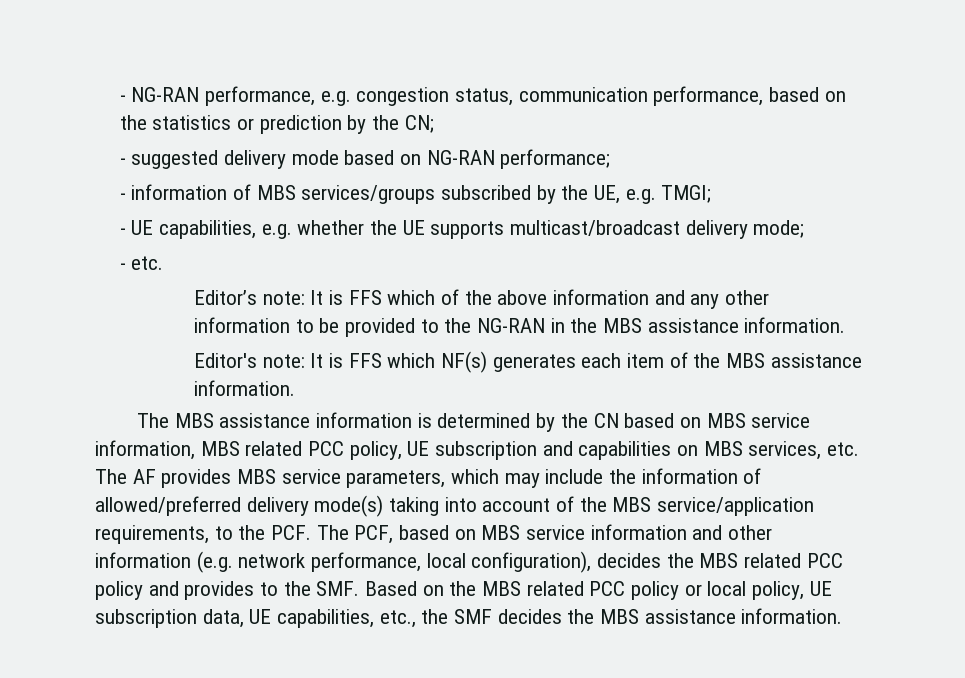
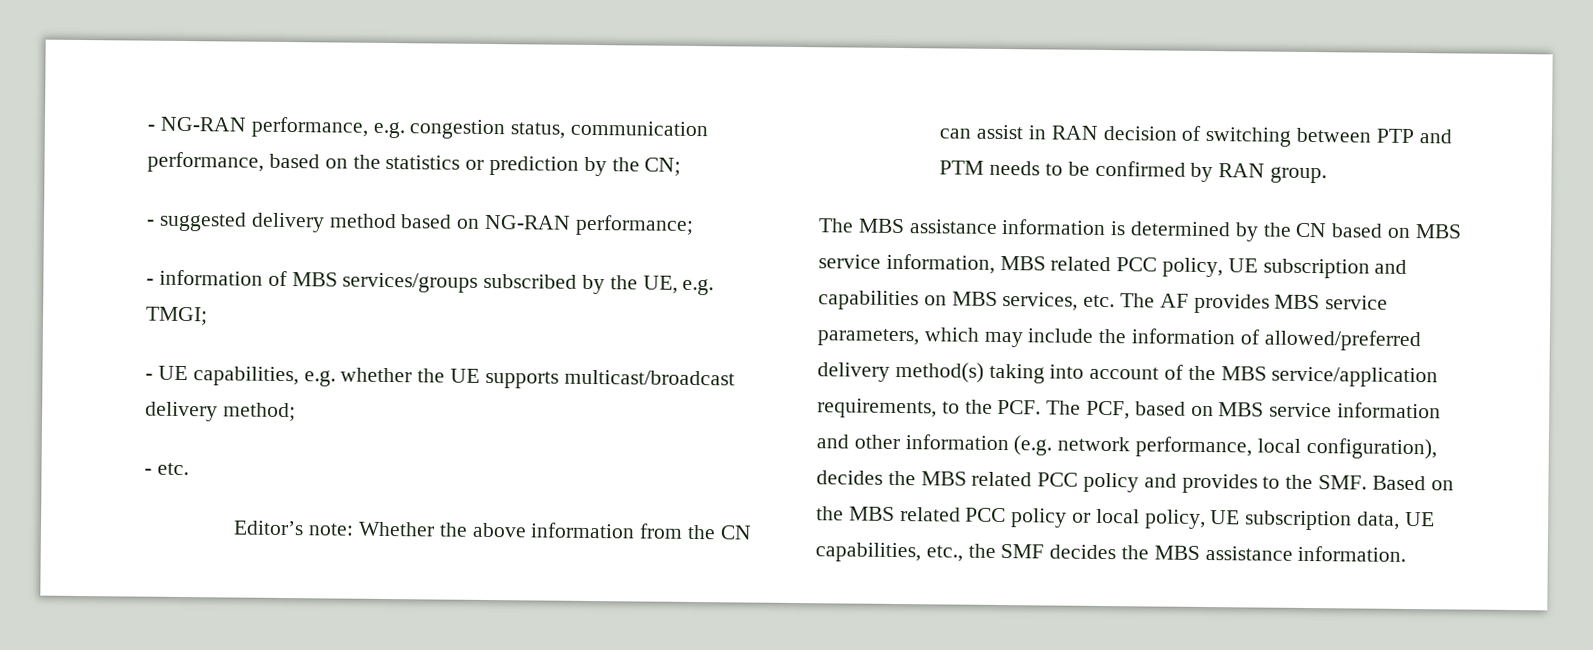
[291,150,339,165] mode -> [328,213,397,229] method
[753,220,805,238] mode; -> [222,402,296,422] method;
[310,289,769,309] [193,317,846,337] [193,351,862,373] [193,380,295,396] It is FFS which of the above information and any other information to be provided to the NG-RAN in the MBS assistance information. // Editor's note: It is FFS which NF(s) generates each item of the MBS assistance information. -> [358,521,752,540] [939,124,1452,147] [939,160,1328,184] Whether the above information from the CN can assist in RAN decision of switching between PTP and PTM needs to be confirmed by RAN group.
[314,495,384,517] mode(s) -> [894,361,984,383] method(s)

